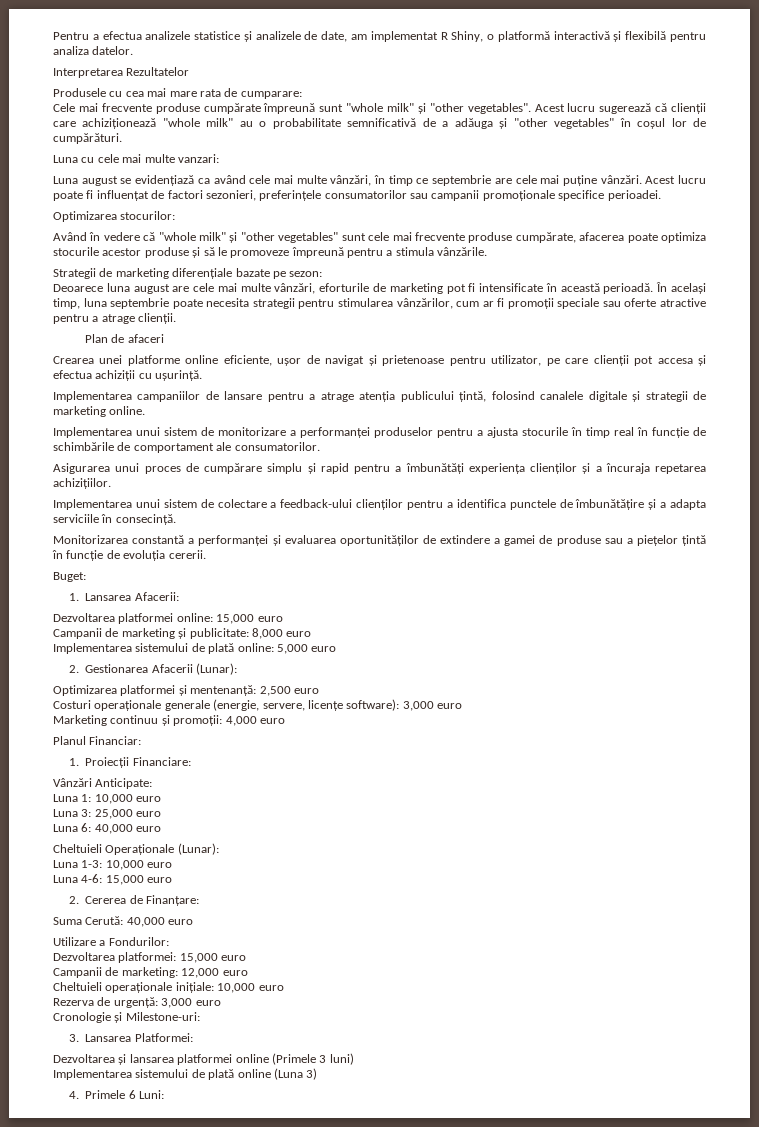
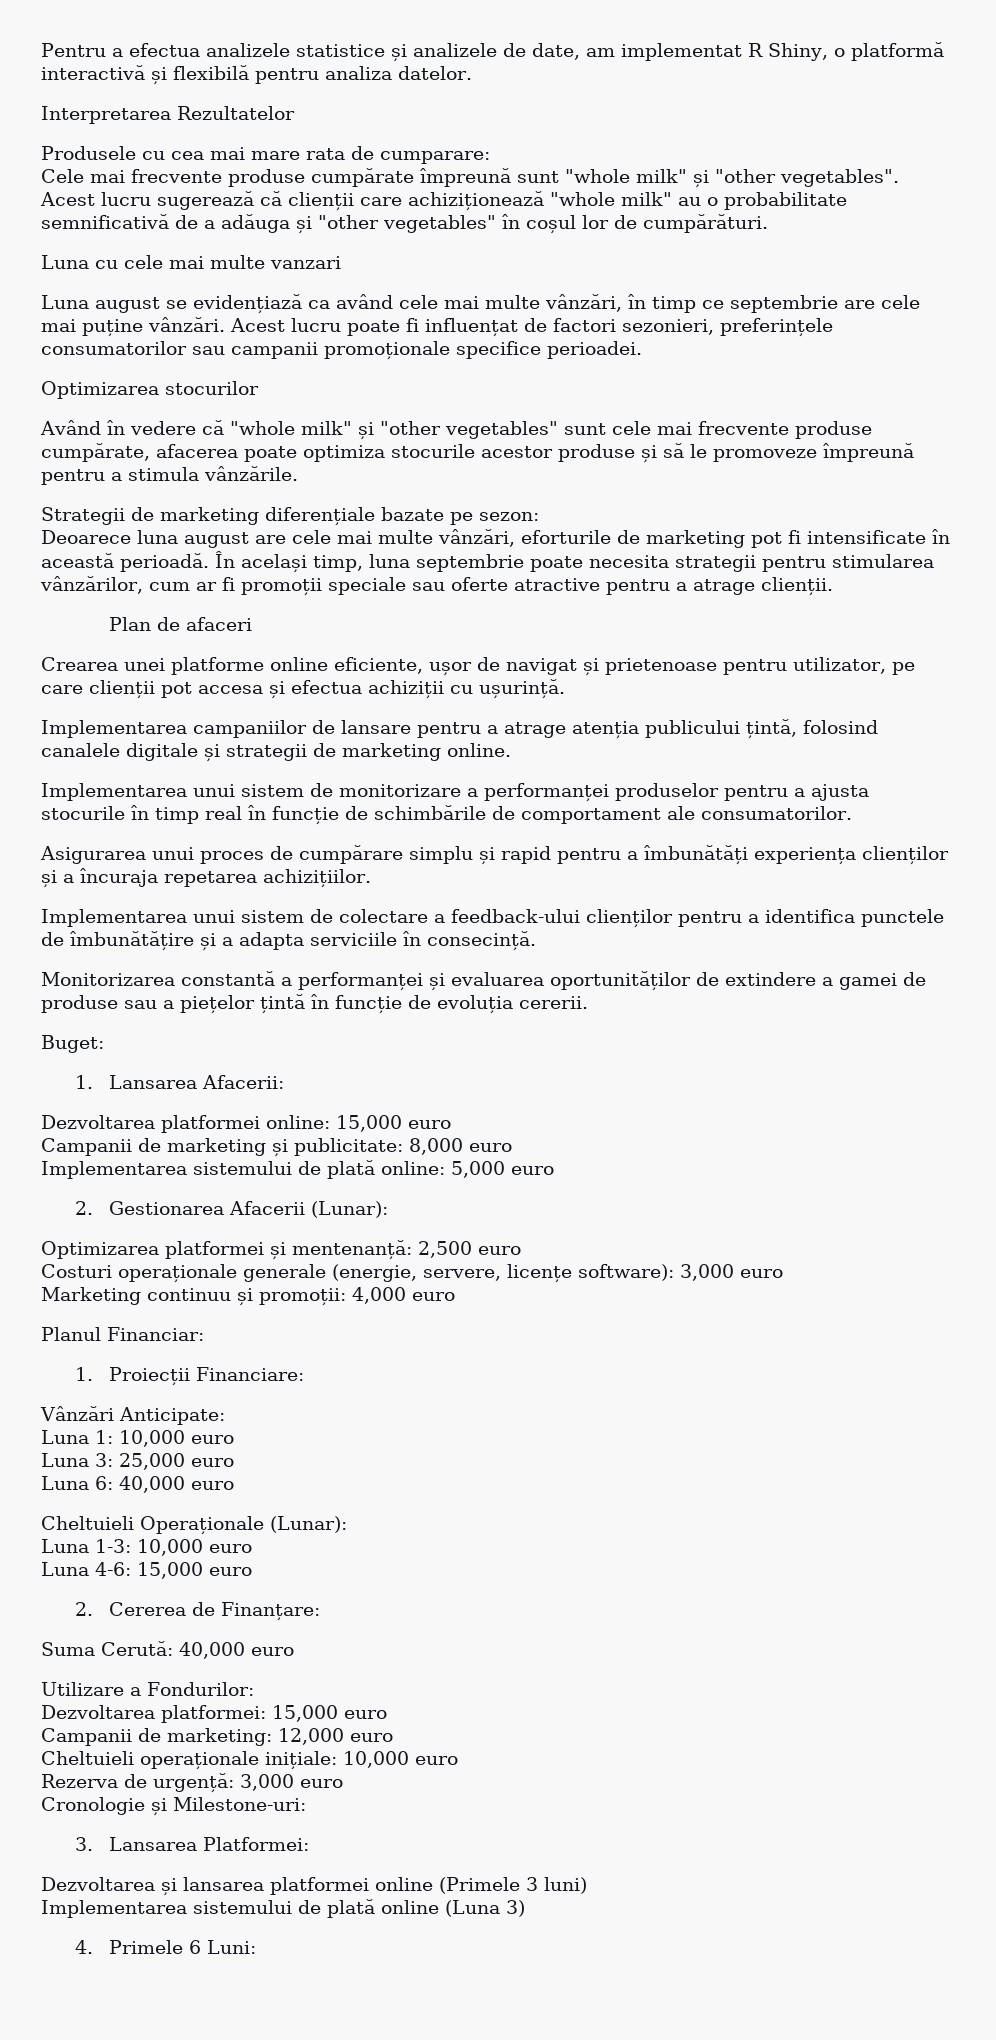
[177,154,219,163] vanzari: -> [270,256,341,269] vanzari
[120,211,176,220] stocurilor: -> [165,381,259,395] stocurilor

